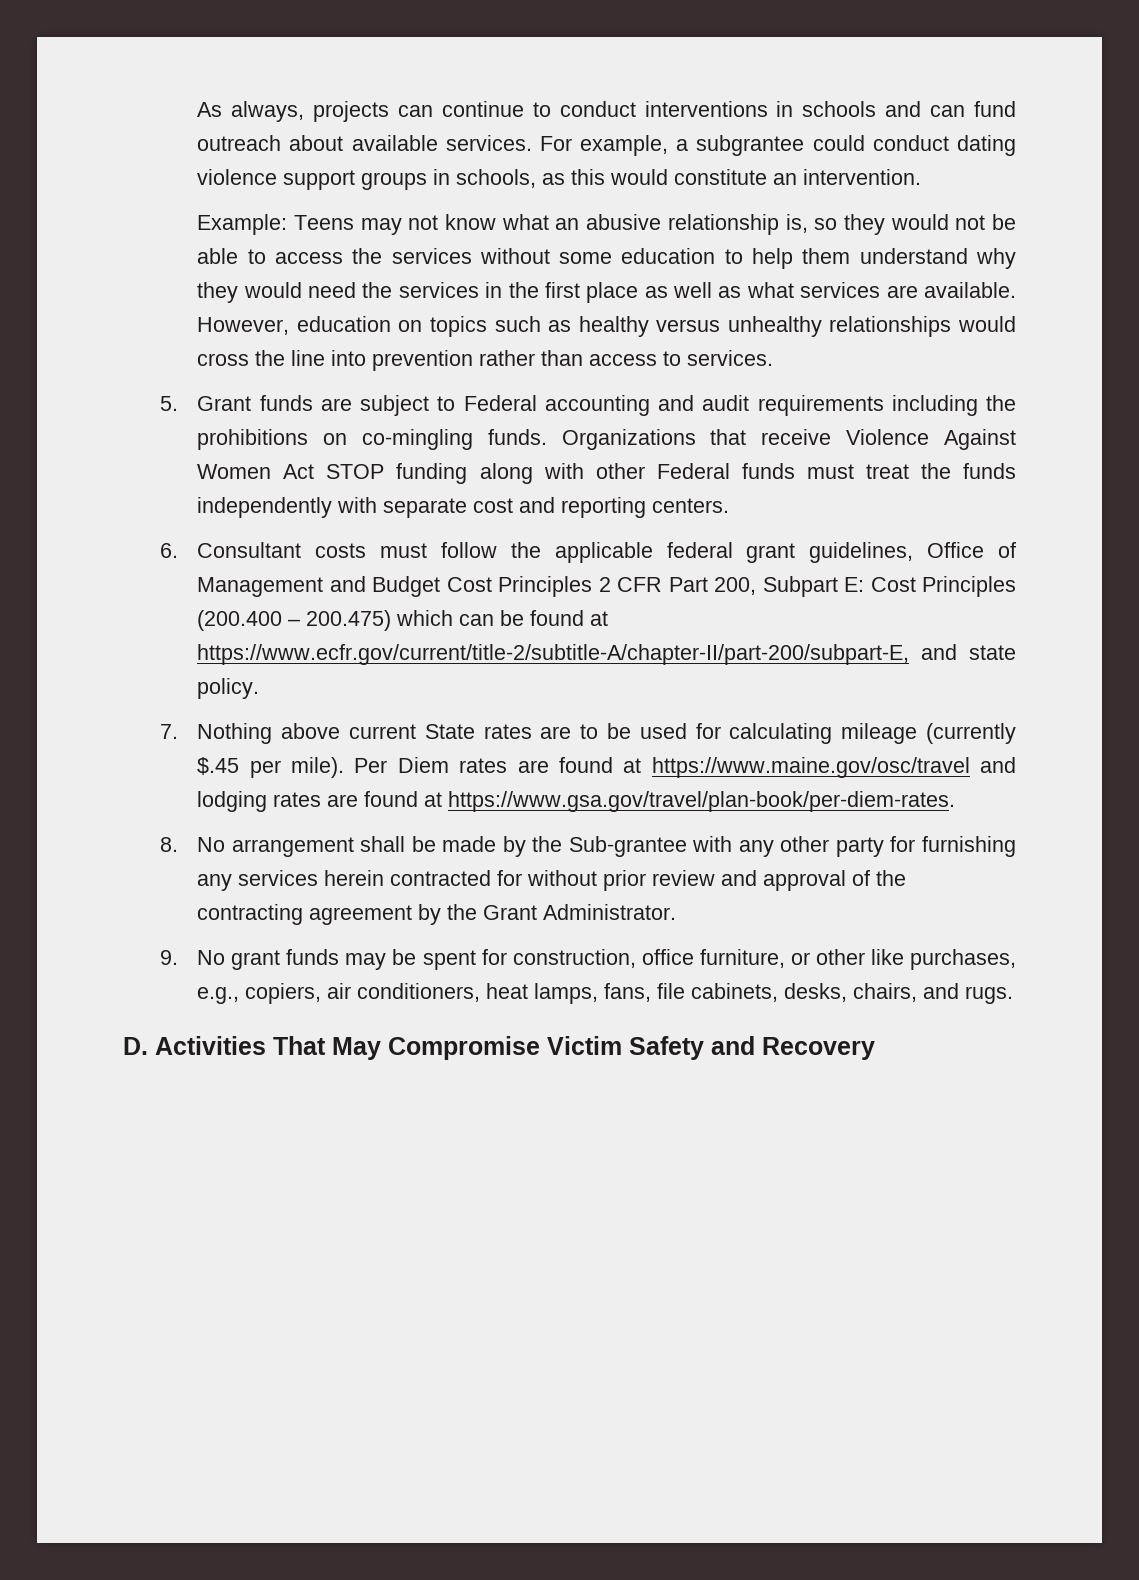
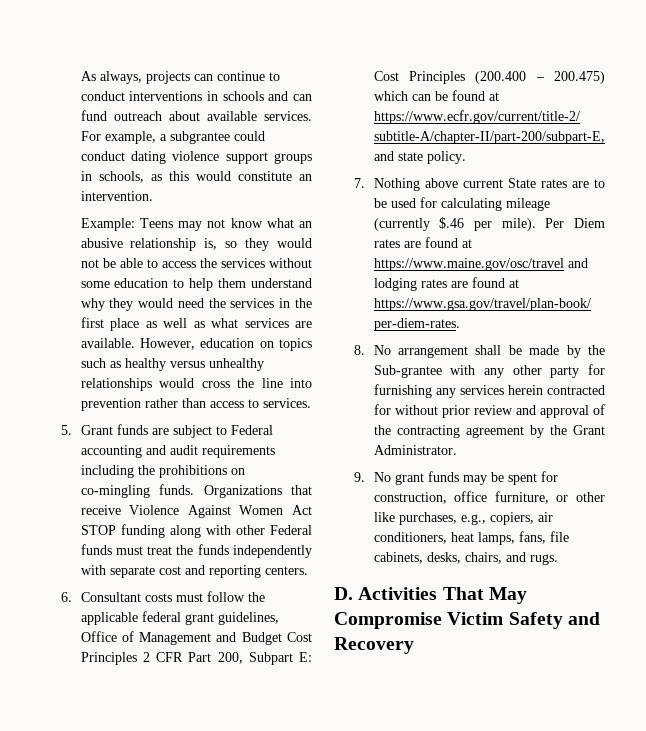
[197,757,240,775] $.45 -> [439,217,465,229] $.46

